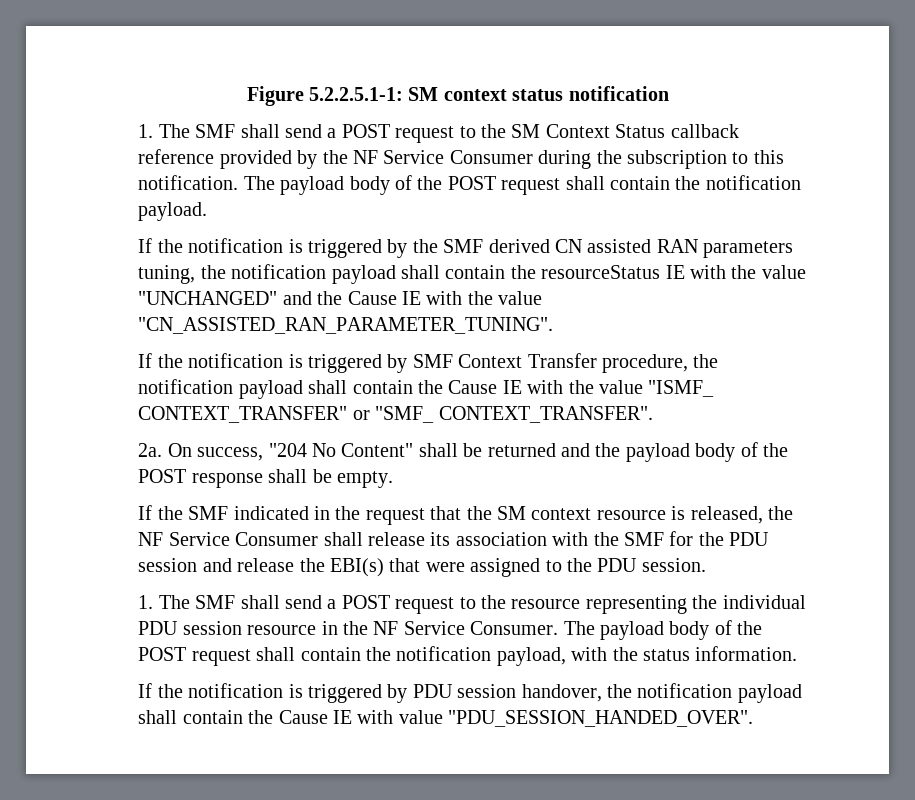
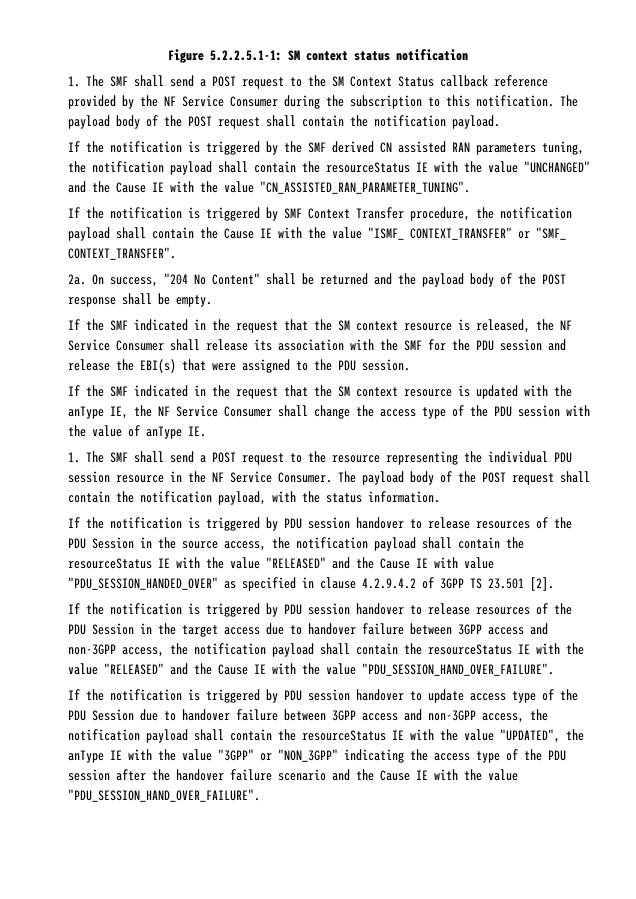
(706, 565) none -> [67,385,572,399] [67,405,590,419] [67,425,206,439] // If the SMF indicated in the request that the SM context resource is updated with the anType IE, the NF Service Consumer shall change the access type of the PDU session with the value of anType IE.
[521,683,802,703] [138,710,754,727] handover, the notification payload shall contain the Cause IE with value "PDU_SESSION_HANDED_OVER". -> [355,517,572,529] [67,537,524,551] [67,557,494,569] [67,577,554,591] [67,603,572,617] [67,623,548,637] [67,643,584,657] [67,663,554,676] [67,689,578,703] [67,709,548,723] [67,729,584,743] [67,749,566,763] [67,769,518,781] [67,789,260,802] handover to release resources of the PDU Session in the source access, the notification payload shall contain the resourceStatus IE with the value "RELEASED" and the Cause IE with value "PDU_SESSION_HANDED_OVER" as specified in clause 4.2.9.4.2 of 3GPP TS 23.501 [2]. // If the notification is triggered by PDU session handover to release resources of the PDU Session in the target access due to handover failure between 3GPP access and non-3GPP access, the notification payload shall contain the resourceStatus IE with the value "RELEASED" and the Cause IE with the value "PDU_SESSION_HAND_OVER_FAILURE". // If the notification is triggered by PDU session handover to update access type of the PDU Session due to handover failure between 3GPP access and non-3GPP access, the notification payload shall contain the resourceStatus IE with the value "UPDATED", the anType IE with the value "3GPP" or "NON_3GPP" indicating the access type of the PDU session after the handover failure scenario and the Cause IE with the value "PDU_SESSION_HAND_OVER_FAILURE".

